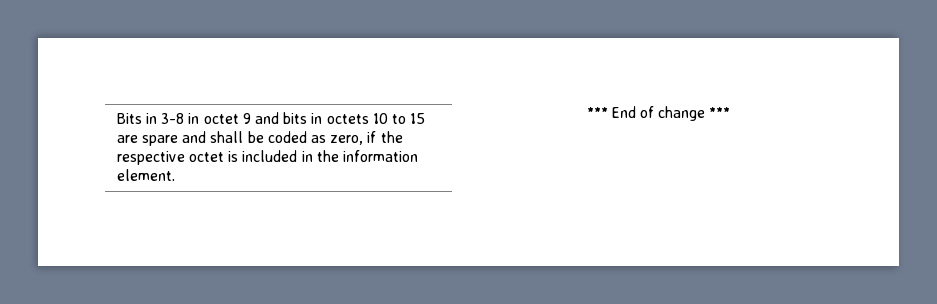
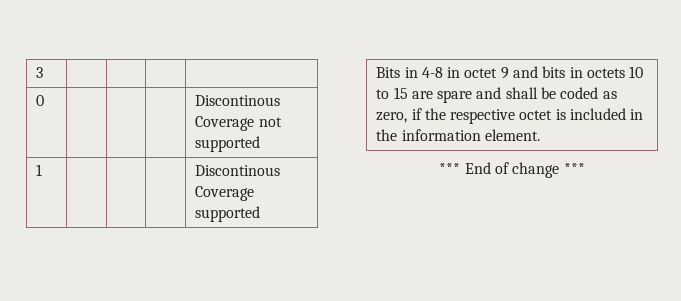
(116, 118) none -> [36,67,44,78] [36,95,45,106] [195,95,281,106] [195,116,282,131] [195,136,261,152] [36,164,43,176] [195,165,281,176] [195,186,255,201] [195,206,261,222] 3 | | | | // 0 | | | | Discontinous Coverage not supported // 1 | | | | Discontinous Coverage supported //
[161,113,185,124] 3-8 -> [421,67,443,78] 4-8

